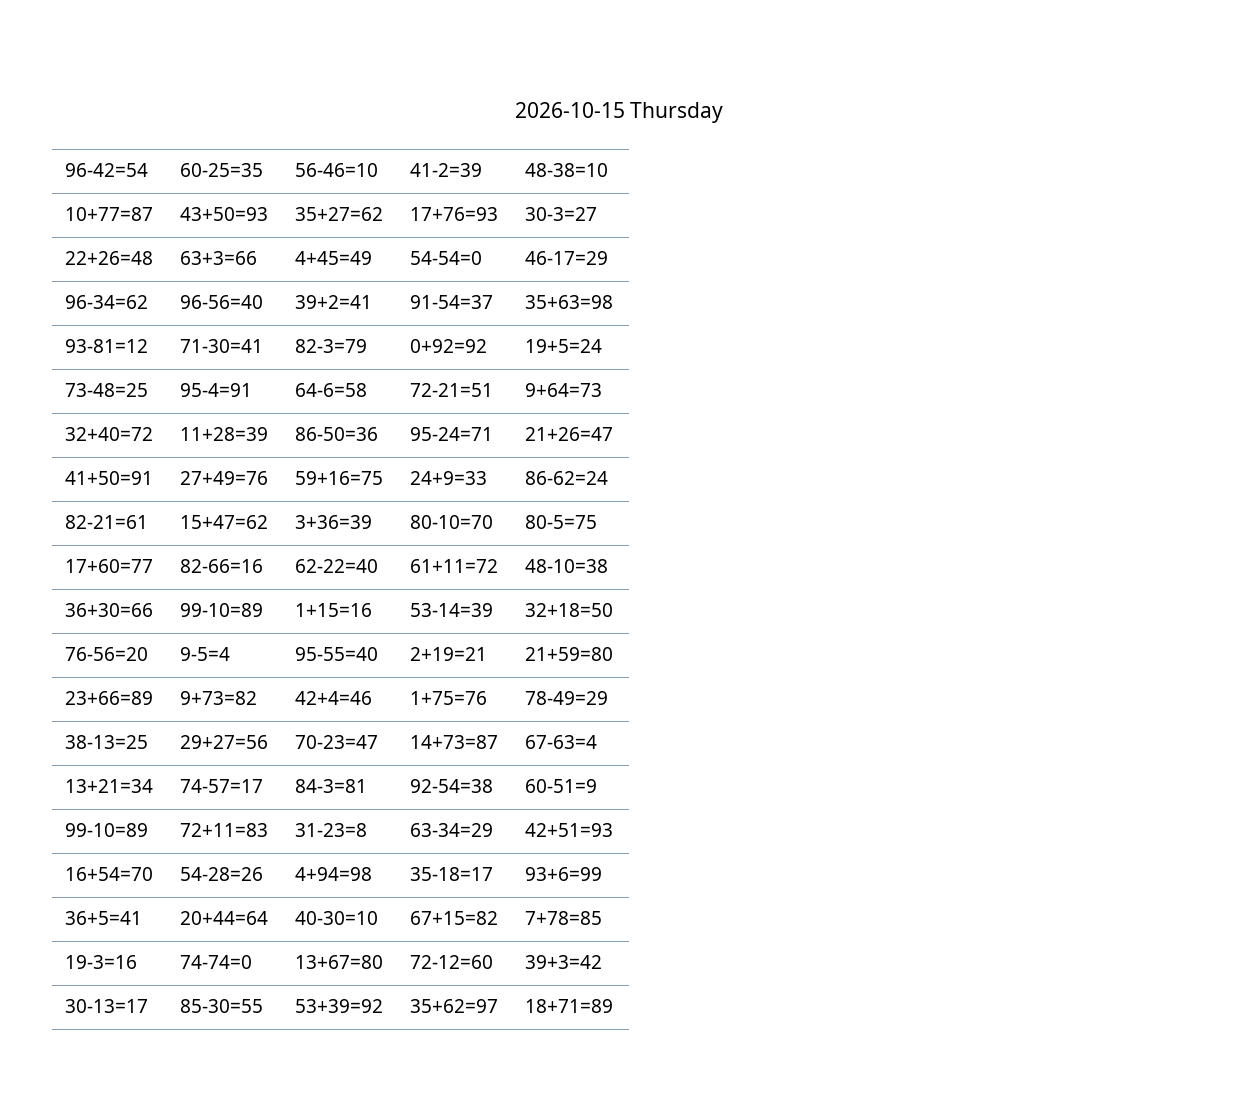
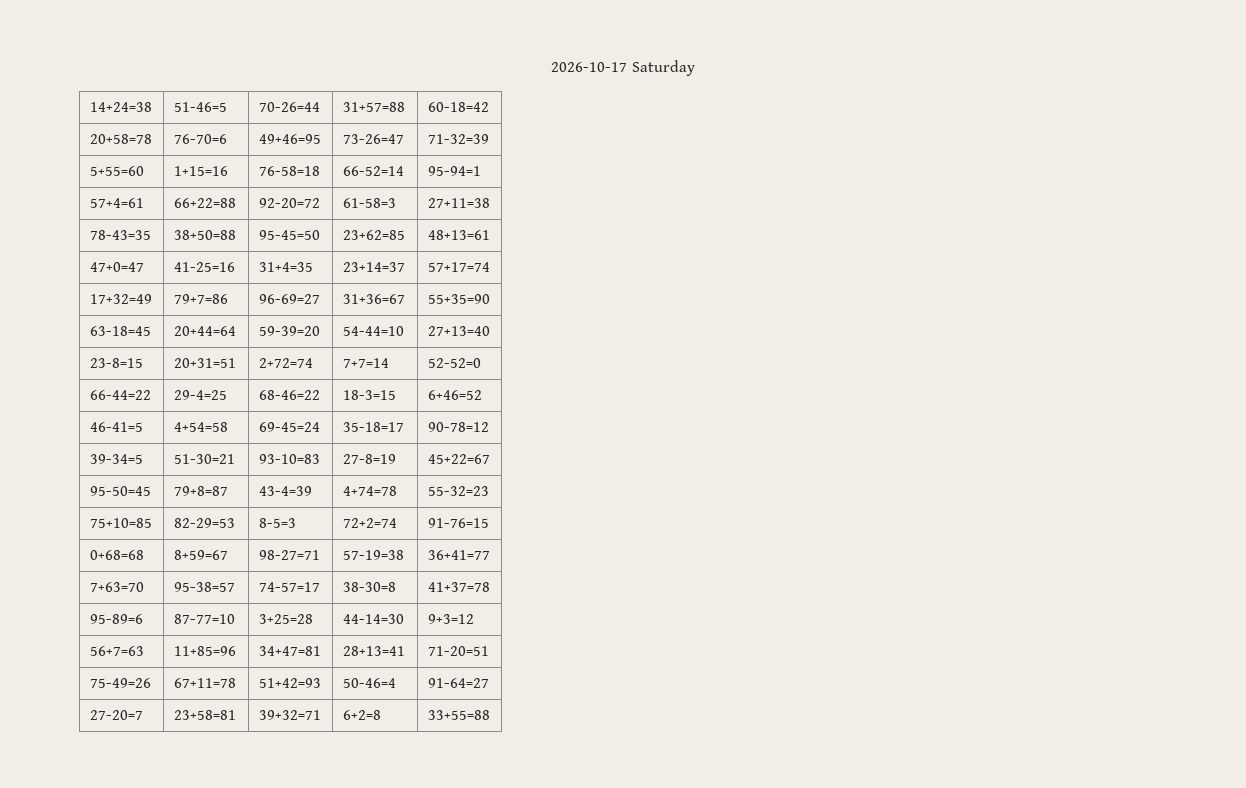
[514,102,724,123] [65,163,149,177] [180,163,264,177] [295,163,379,177] [410,163,483,177] [525,163,609,177] [65,207,154,221] [180,207,269,221] [295,207,384,221] [410,207,499,221] [525,207,598,221] [65,251,154,265] [180,251,258,265] [295,251,373,265] [410,251,483,265] [525,251,609,265] [65,295,149,309] [180,295,264,309] [295,295,373,309] [410,295,494,309] [525,295,614,309] [65,339,149,353] [180,339,264,353] [295,339,368,353] [410,339,488,353] [525,339,603,353] [65,383,149,397] [180,383,253,397] [295,383,368,397] [410,383,494,397] [525,383,603,397] [65,427,154,441] [180,427,269,441] [295,427,379,441] [410,427,494,441] [525,427,614,441] [65,471,154,485] [180,471,269,485] [295,471,384,485] [410,471,488,485] [525,471,609,485] [65,515,149,529] [180,515,269,529] [295,515,373,529] [410,515,494,529] [525,515,598,529] [65,559,154,573] [180,559,264,573] [295,559,379,573] [410,559,499,573] [525,559,609,573] [65,603,154,617] [180,603,264,617] [295,603,373,617] [410,603,494,617] [525,603,614,617] [65,647,149,661] [180,647,231,661] [295,647,379,661] [410,647,488,661] [525,647,614,661] [65,691,154,705] [180,691,258,705] [295,691,373,705] [410,691,488,705] [525,691,609,705] [65,735,149,749] [180,735,269,749] [295,735,379,749] [410,735,499,749] [525,735,598,749] [65,779,154,793] [180,779,264,793] [295,779,368,793] [410,779,494,793] [525,779,598,793] [65,823,149,837] [180,823,269,837] [295,823,368,837] [410,823,494,837] [525,823,614,837] [65,867,154,881] [180,867,264,881] [295,867,373,881] [410,867,494,881] [525,867,603,881] [65,911,143,925] [180,911,269,925] [295,911,379,925] [410,911,499,925] [525,911,603,925] [65,955,138,969] [180,955,253,969] [295,955,384,969] [410,955,494,969] [525,955,603,969] [65,999,149,1013] [180,999,264,1013] [295,999,384,1013] [410,999,499,1013] [525,999,614,1013] 2026-10-15 Thursday // 96-42=54 | 60-25=35 | 56-46=10 | 41-2=39 | 48-38=10 // 10+77=87 | 43+50=93 | 35+27=62 | 17+76=93 | 30-3=27 // 22+26=48 | 63+3=66 | 4+45=49 | 54-54=0 | 46-17=29 // 96-34=62 | 96-56=40 | 39+2=41 | 91-54=37 | 35+63=98 // 93-81=12 | 71-30=41 | 82-3=79 | 0+92=92 | 19+5=24 // 73-48=25 | 95-4=91 | 64-6=58 | 72-21=51 | 9+64=73 // 32+40=72 | 11+28=39 | 86-50=36 | 95-24=71 | 21+26=47 // 41+50=91 | 27+49=76 | 59+16=75 | 24+9=33 | 86-62=24 // 82-21=61 | 15+47=62 | 3+36=39 | 80-10=70 | 80-5=75 // 17+60=77 | 82-66=16 | 62-22=40 | 61+11=72 | 48-10=38 // 36+30=66 | 99-10=89 | 1+15=16 | 53-14=39 | 32+18=50 // 76-56=20 | 9-5=4 | 95-55=40 | 2+19=21 | 21+59=80 // 23+66=89 | 9+73=82 | 42+4=46 | 1+75=76 | 78-49=29 // 38-13=25 | 29+27=56 | 70-23=47 | 14+73=87 | 67-63=4 // 13+21=34 | 74-57=17 | 84-3=81 | 92-54=38 | 60-51=9 // 99-10=89 | 72+11=83 | 31-23=8 | 63-34=29 | 42+51=93 // 16+54=70 | 54-28=26 | 4+94=98 | 35-18=17 | 93+6=99 // 36+5=41 | 20+44=64 | 40-30=10 | 67+15=82 | 7+78=85 // 19-3=16 | 74-74=0 | 13+67=80 | 72-12=60 | 39+3=42 // 30-13=17 | 85-30=55 | 53+39=92 | 35+62=97 | 18+71=89 -> [551,60,695,76] [89,102,152,112] [173,102,227,112] [258,102,320,112] [342,102,405,112] [427,102,489,112] [89,134,152,144] [173,134,227,144] [258,134,321,144] [342,134,404,144] [427,134,489,144] [89,166,144,176] [173,166,228,176] [258,166,320,176] [342,166,404,176] [427,166,481,176] [89,198,144,208] [173,198,236,208] [258,198,320,208] [342,198,396,208] [427,198,490,208] [89,230,151,240] [173,230,236,240] [258,230,320,240] [342,230,405,240] [427,230,490,240] [89,262,144,272] [173,262,235,272] [258,262,313,272] [342,262,405,272] [427,262,490,272] [89,294,152,304] [173,294,228,304] [258,294,320,304] [342,294,405,304] [427,294,490,304] [89,326,151,336] [173,326,236,336] [258,326,320,336] [342,326,404,336] [427,326,490,336] [89,358,143,368] [173,358,236,368] [258,358,313,368] [342,358,389,368] [427,358,481,368] [89,390,151,400] [173,390,227,400] [258,390,320,400] [342,390,396,400] [427,390,482,400] [89,422,143,432] [173,422,228,432] [258,422,320,432] [342,422,404,432] [427,422,489,432] [89,454,143,464] [173,454,235,464] [258,454,320,464] [342,454,396,464] [427,454,490,464] [89,486,151,496] [173,486,228,496] [258,486,312,496] [342,486,397,496] [427,486,489,496] [89,518,152,528] [173,518,235,528] [258,518,296,528] [342,518,397,528] [427,518,489,528] [89,550,144,560] [173,550,228,560] [258,550,320,560] [342,550,404,560] [427,550,490,560] [89,582,144,592] [173,582,235,592] [258,582,320,592] [342,582,396,592] [427,582,490,592] [89,614,143,624] [173,614,235,624] [258,614,313,624] [342,614,404,624] [427,614,474,624] [89,646,144,656] [173,646,236,656] [258,646,321,656] [342,646,405,656] [427,646,489,656] [89,678,151,688] [173,678,236,688] [258,678,321,688] [342,678,396,688] [427,678,489,688] [89,710,143,720] [173,710,236,720] [258,710,321,720] [342,710,381,720] [427,710,490,720] 2026-10-17 Saturday // 14+24=38 | 51-46=5 | 70-26=44 | 31+57=88 | 60-18=42 // 20+58=78 | 76-70=6 | 49+46=95 | 73-26=47 | 71-32=39 // 5+55=60 | 1+15=16 | 76-58=18 | 66-52=14 | 95-94=1 // 57+4=61 | 66+22=88 | 92-20=72 | 61-58=3 | 27+11=38 // 78-43=35 | 38+50=88 | 95-45=50 | 23+62=85 | 48+13=61 // 47+0=47 | 41-25=16 | 31+4=35 | 23+14=37 | 57+17=74 // 17+32=49 | 79+7=86 | 96-69=27 | 31+36=67 | 55+35=90 // 63-18=45 | 20+44=64 | 59-39=20 | 54-44=10 | 27+13=40 // 23-8=15 | 20+31=51 | 2+72=74 | 7+7=14 | 52-52=0 // 66-44=22 | 29-4=25 | 68-46=22 | 18-3=15 | 6+46=52 // 46-41=5 | 4+54=58 | 69-45=24 | 35-18=17 | 90-78=12 // 39-34=5 | 51-30=21 | 93-10=83 | 27-8=19 | 45+22=67 // 95-50=45 | 79+8=87 | 43-4=39 | 4+74=78 | 55-32=23 // 75+10=85 | 82-29=53 | 8-5=3 | 72+2=74 | 91-76=15 // 0+68=68 | 8+59=67 | 98-27=71 | 57-19=38 | 36+41=77 // 7+63=70 | 95-38=57 | 74-57=17 | 38-30=8 | 41+37=78 // 95-89=6 | 87-77=10 | 3+25=28 | 44-14=30 | 9+3=12 // 56+7=63 | 11+85=96 | 34+47=81 | 28+13=41 | 71-20=51 // 75-49=26 | 67+11=78 | 51+42=93 | 50-46=4 | 91-64=27 // 27-20=7 | 23+58=81 | 39+32=71 | 6+2=8 | 33+55=88

